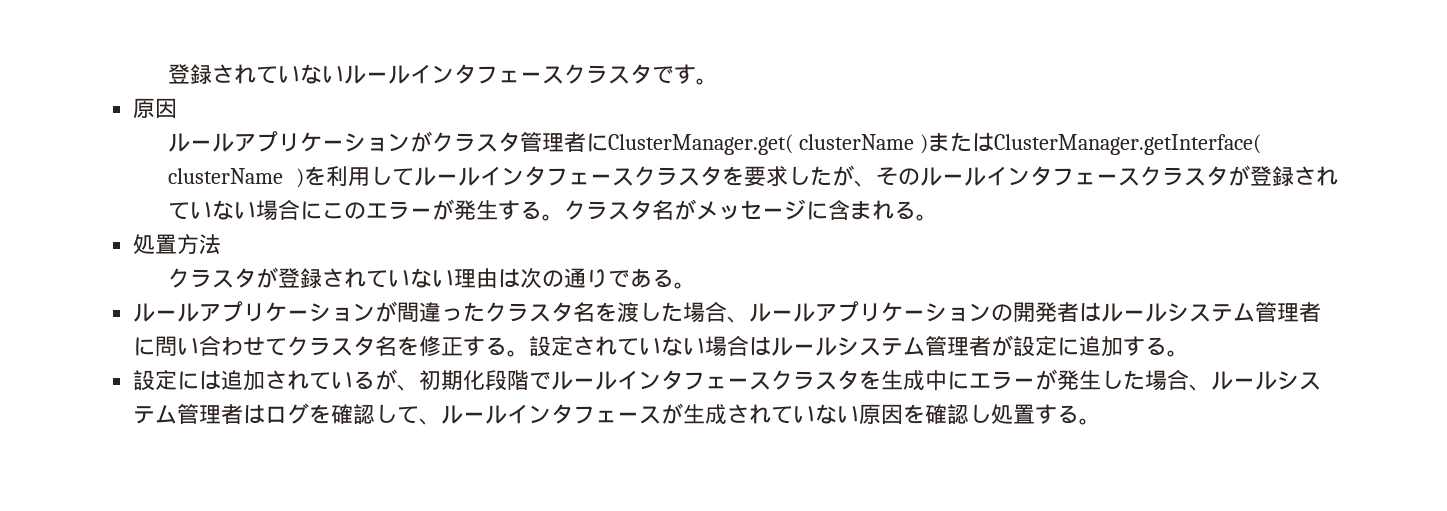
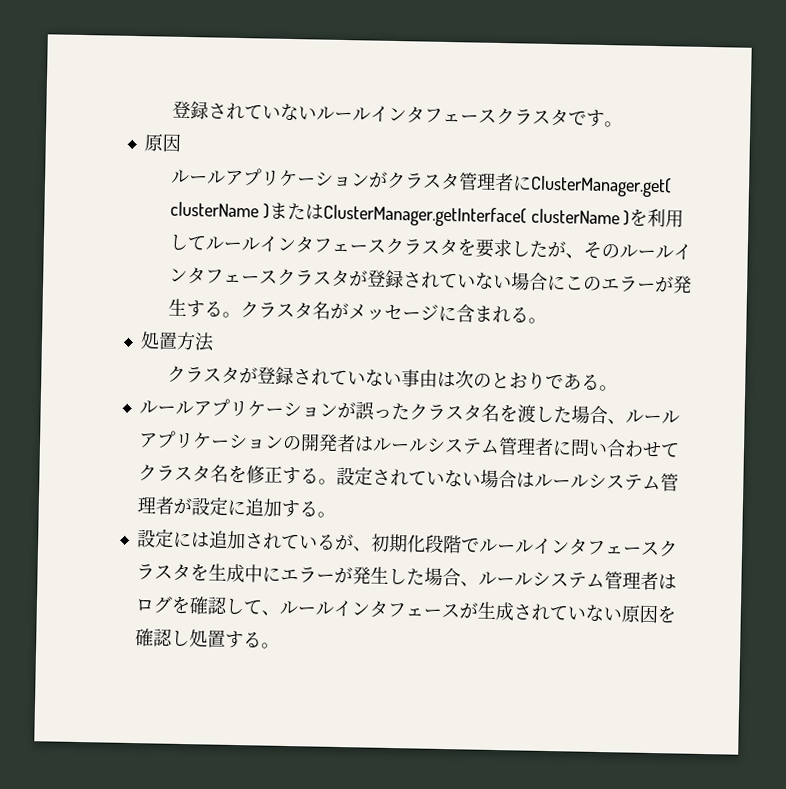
[454,269,477,288] 理 -> [400,369,420,388] 事
[564,268,587,288] 通 -> [490,372,528,389] とお
[397,302,442,322] 間違 -> [354,401,375,421] 誤

